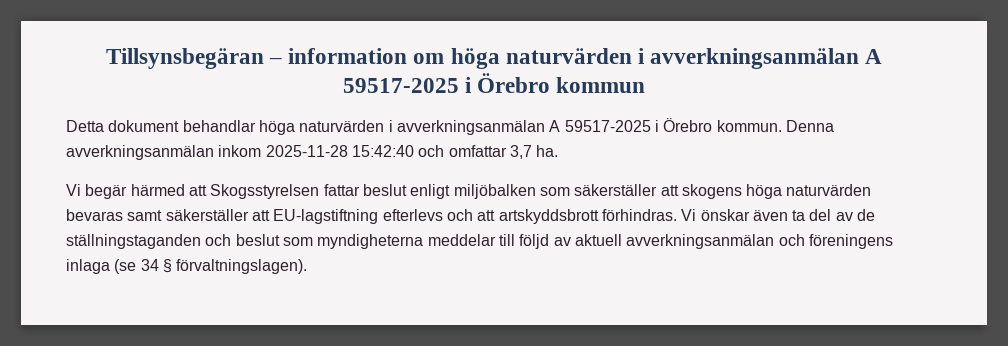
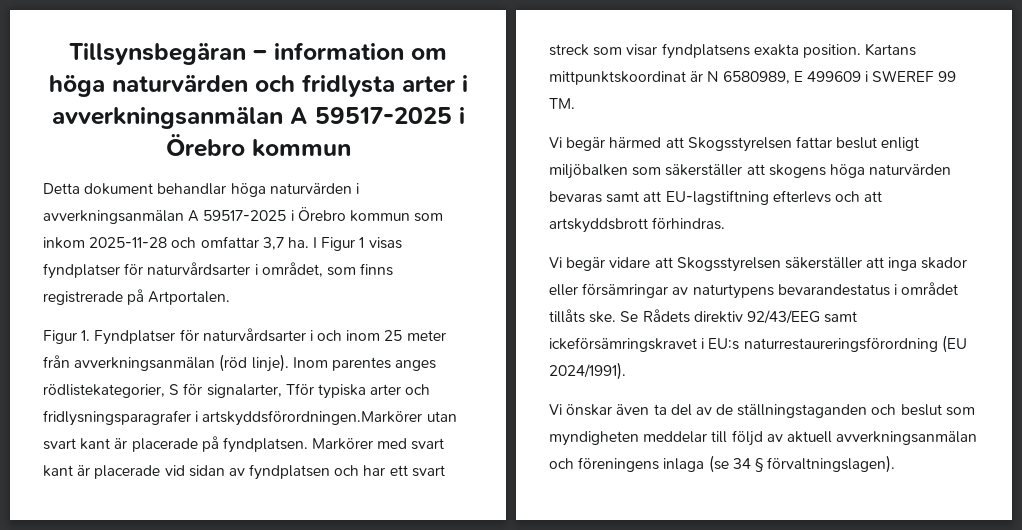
(632, 56) none -> [254,74,456,97] och fridlysta arter
[716,120,834,132] [66,145,214,160] kommun. Denna avverkningsanmälan -> [349,210,444,222] kommun som
[351,145,414,157] 15:42:40 -> (168, 242) none
(559, 151) none -> [313,237,402,251] [43,262,394,279] [43,289,231,305] [43,328,446,345] [43,354,437,372] [43,383,431,399] [43,410,457,426] [43,436,445,453] [43,464,445,480] [549,43,917,59] [549,70,957,85] [549,98,575,109] I Figur 1 visas fyndplatser för naturvårdsarter i området, som finns registrerade på Artportalen. // Figur 1. Fyndplatser för naturvårdsarter i och inom 25 meter från avverkningsanmälan (röd linje). Inom parentes anges rödlistekategorier, S för signalarter, Tför typiska arter och fridlysningsparagrafer i artskyddsförordningen.Markörer utan svart kant är placerade på fyndplatsen. Markörer med svart kant är placerade vid sidan av fyndplatsen och har ett svart streck som visar fyndplatsens exakta position. Kartans mittpunktskoordinat är N 6580989, E 499609 i SWEREF 99 TM.
[165,209,249,221] säkerställer -> (640, 197) none
(677, 215) none -> [549,257,968,272] [549,282,959,299] [549,309,858,324] [549,335,967,353] [549,362,626,380] // Vi begär vidare att Skogsstyrelsen säkerställer att inga skador eller försämringar av naturtypens bevarandestatus i området tillåts ske. Se Rådets direktiv 92/43/EEG samt ickeförsämringskravet i EU:s naturrestaureringsförordning (EU 2024/1991). //
[317,234,424,249] myndigheterna -> [549,431,639,446] myndigheten

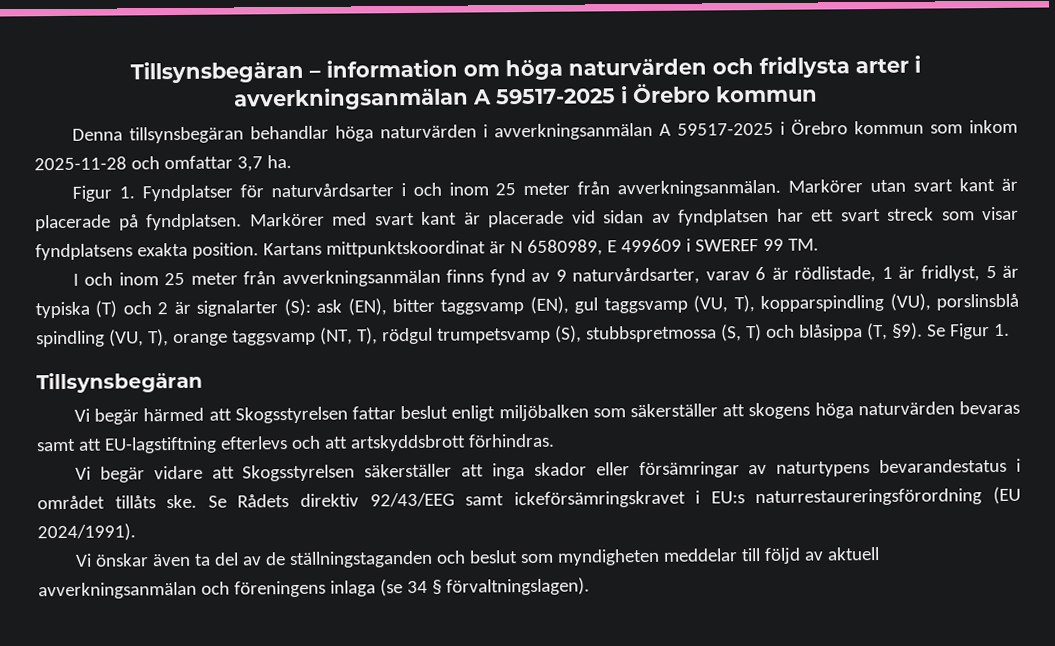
[43,183,154,195] Detta dokument -> [71,126,244,144] Denna tillsynsbegäran
[313,237,402,251] [43,262,394,279] [43,289,231,305] I Figur 1 visas fyndplatser för naturvårdsarter i området, som finns registrerade på Artportalen. -> (292, 162) none
[74,354,437,372] [43,383,431,399] [43,410,423,426] avverkningsanmälan (röd linje). Inom parentes anges rödlistekategorier, S för signalarter, Tför typiska arter och fridlysningsparagrafer i artskyddsförordningen.Markörer -> [617,179,864,198] avverkningsanmälan. Markörer
[334,465,360,476] och -> (769, 217) none
(575, 103) none -> [72,265,1020,288] [35,293,1020,319] [36,322,1010,348] [36,371,203,394] // I och inom 25 meter från avverkningsanmälan finns fynd av 9 naturvårdsarter, varav 6 är rödlistade, 1 är fridlyst, 5 är typiska (T) och 2 är signalarter (S): ask (EN), bitter taggsvamp (EN), gul taggsvamp (VU, T), kopparspindling (VU), porslinsblå spindling (VU, T), orange taggsvamp (NT, T), rödgul trumpetsvamp (S), stubbspretmossa (S, T) och blåsippa (T, §9). Se Figur 1. // Tillsynsbegäran

